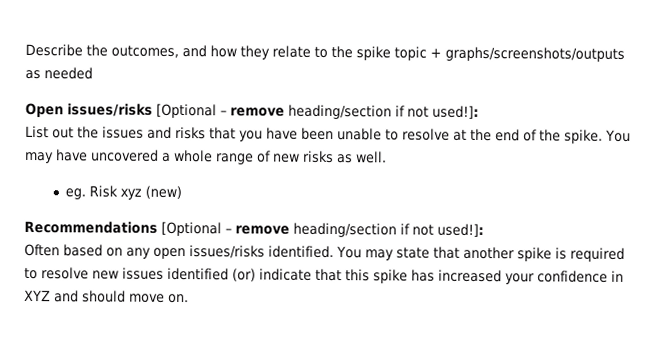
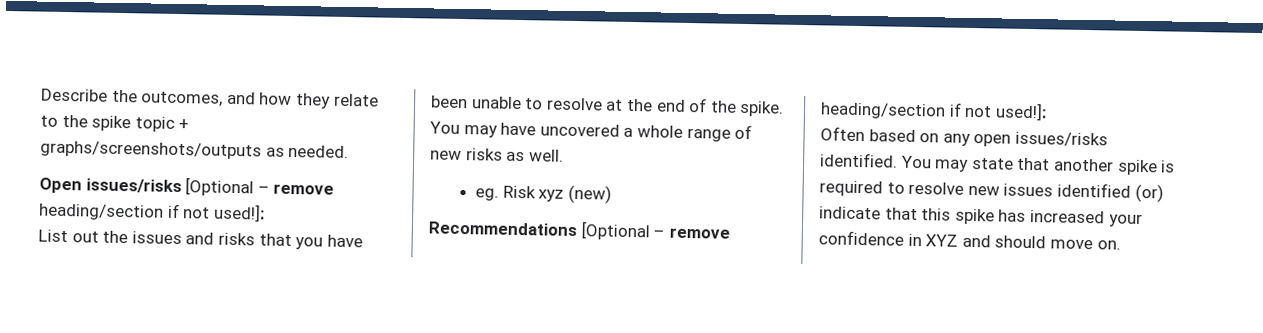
[44,67,93,80] needed -> [288,144,350,159] needed.

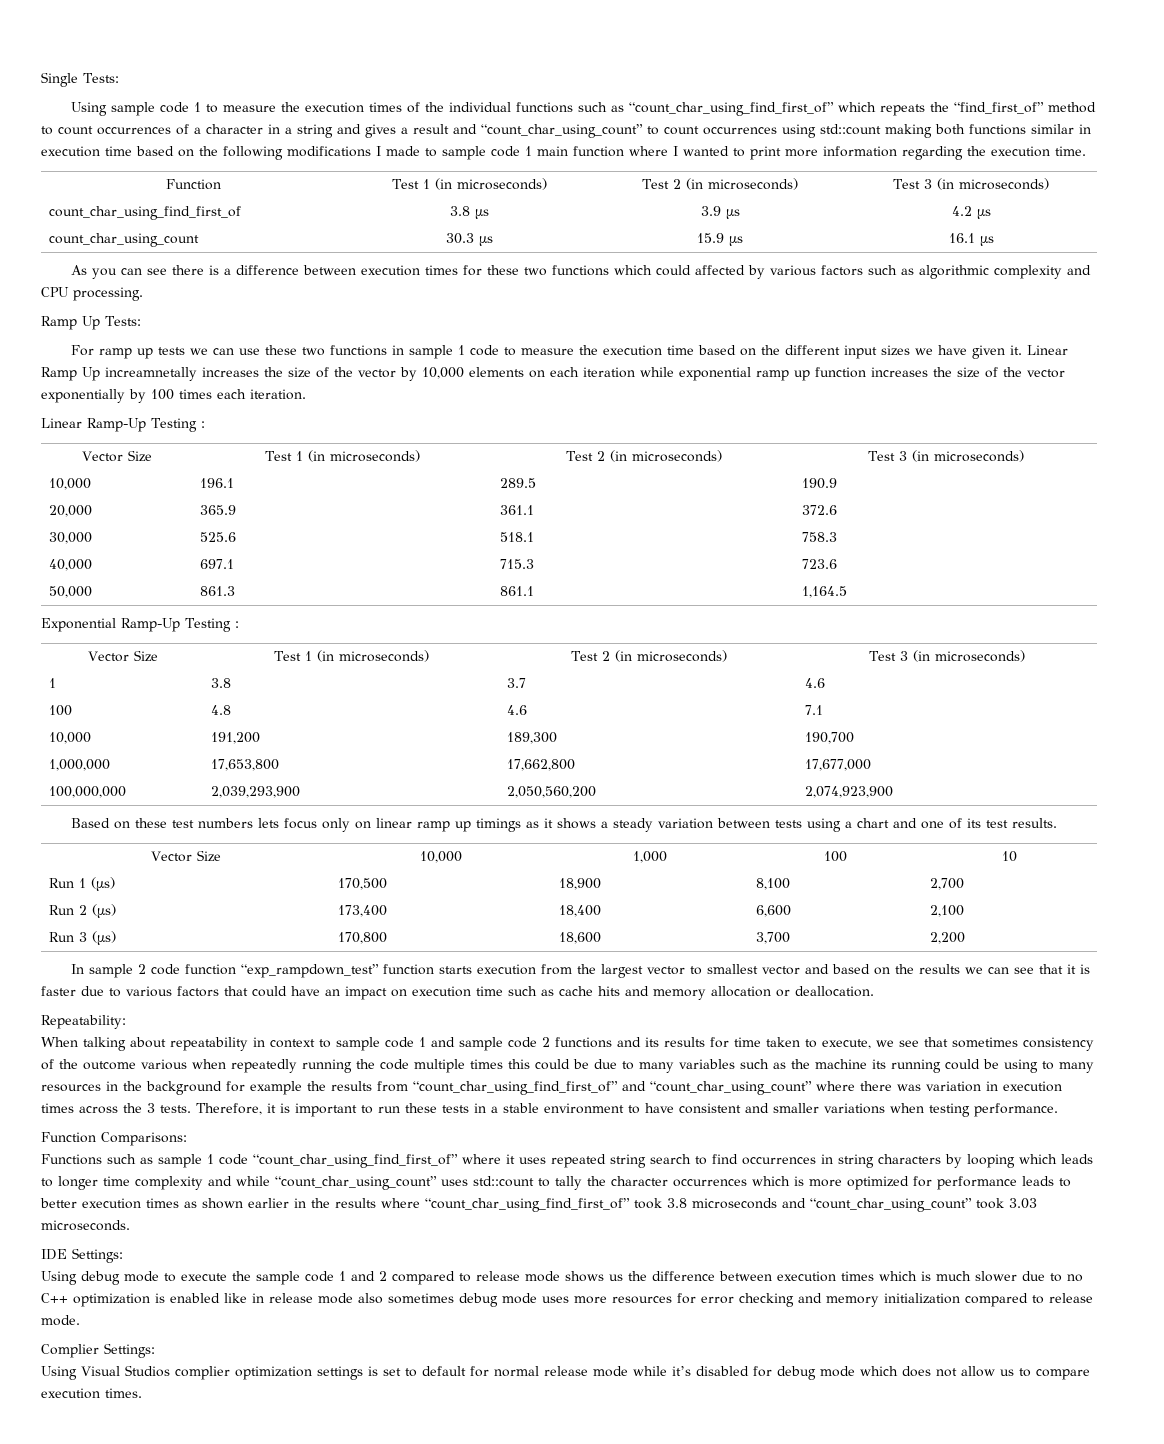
[41,88,379,109] [40,114,190,132] [40,140,350,160] [39,177,335,197] [38,203,265,223] [38,229,363,250] [431,95,785,117] [429,121,753,142] [430,148,564,162] [474,184,612,204] [428,221,730,241] [820,102,1047,122] [820,126,1108,147] [820,152,1176,176] [819,180,1164,203] [819,206,1143,228] [818,230,1121,250] Describe the outcomes, and how they relate to the spike topic + graphs/screenshots/outputs as needed. // Open issues/risks [Optional – remove heading/section if not used!]: // List out the issues and risks that you have been unable to resolve at the end of the spike. You may have uncovered a whole range of new risks as well. // eg. Risk xyz (new) // Recommendations [Optional – remove heading/section if not used!]: // Often based on any open issues/risks identified. You may state that another spike is required to resolve new issues identified (or) indicate that this spike has increased your confidence in XYZ and should move on. -> [41,72,119,87] [70,102,1096,116] [41,124,1091,138] [41,146,1086,160] [165,179,221,190] [392,178,547,190] [642,178,798,190] [893,178,1049,190] [49,206,242,220] [450,206,489,219] [700,206,740,219] [951,206,991,219] [49,233,200,247] [446,233,493,246] [697,233,743,246] [948,233,994,246] [70,265,1091,279] [41,287,143,301] [41,316,141,330] [70,345,1068,359] [41,367,1065,381] [41,389,306,403] [41,418,205,432] [82,450,152,462] [265,450,420,462] [565,450,722,462] [867,450,1024,462] [49,478,92,490] [200,478,235,488] [500,478,537,488] [802,478,838,489] [49,505,93,517] [200,505,237,515] [500,505,535,515] [802,505,838,515] [49,532,93,544] [200,532,237,542] [500,532,535,542] [802,532,838,542] [49,559,93,571] [200,559,235,569] [500,559,535,569] [802,559,838,569] [49,586,93,598] [200,586,236,596] [500,586,535,596] [802,586,848,598] [41,618,239,632] [87,650,158,662] [274,650,429,662] [570,650,727,662] [869,650,1025,662] [49,678,57,688] [211,678,232,688] [507,678,527,688] [805,678,826,688] [49,705,73,716] [211,705,232,715] [507,705,528,715] [805,705,824,715] [49,732,92,744] [211,732,261,744] [507,732,558,744] [805,732,855,744] [49,759,111,771] [211,759,280,771] [507,759,576,771] [805,759,872,771] [49,786,127,798] [211,786,301,798] [507,786,597,798] [805,786,894,798] [70,818,1057,832] [151,850,221,862] [420,851,462,863] [633,851,667,863] [824,851,847,862] [1002,851,1017,862] [49,877,116,891] [338,878,388,890] [559,878,602,890] [756,878,791,890] [930,878,965,890] [49,904,117,918] [338,905,388,917] [559,905,602,917] [756,905,792,917] [930,905,965,917] [49,931,117,945] [338,932,388,944] [559,932,602,944] [756,932,791,944] [930,932,966,944] [70,964,1090,978] [41,986,874,1000] [41,1015,126,1029] [41,1037,1094,1051] [41,1059,1094,1073] [41,1081,1062,1095] [41,1103,1058,1117] [41,1132,187,1146] [41,1154,1093,1168] [41,1176,1071,1190] [40,1198,1037,1212] [41,1220,130,1231] [41,1248,123,1263] [41,1271,1083,1285] [41,1293,1093,1307] [41,1315,80,1326] [41,1343,155,1358] [41,1365,1090,1380] [41,1388,142,1399] Single Tests: // Using sample code 1 to measure the execution times of the individual functions such as “count_char_using_find_first_of” which repeats the “find_first_of” method to count occurrences of a character in a string and gives a result and “count_char_using_count” to count occurrences using std::count making both functions similar in execution time based on the following modifications I made to sample code 1 main function where I wanted to print more information regarding the execution time. // Function | Test 1 (in microseconds) | Test 2 (in microseconds) | Test 3 (in microseconds) // count_char_using_find_first_of | 3.8 µs | 3.9 µs | 4.2 µs // count_char_using_count | 30.3 µs | 15.9 µs | 16.1 µs // As you can see there is a difference between execution times for these two functions which could affected by various factors such as algorithmic complexity and CPU processing. // Ramp Up Tests: // For ramp up tests we can use these two functions in sample 1 code to measure the execution time based on the different input sizes we have given it. Linear Ramp Up increamnetally increases the size of the vector by 10,000 elements on each iteration while exponential ramp up function increases the size of the vector exponentially by 100 times each iteration. // Linear Ramp-Up Testing : // Vector Size | Test 1 (in microseconds) | Test 2 (in microseconds) | Test 3 (in microseconds) // 10,000 | 196.1 | 289.5 | 190.9 // 20,000 | 365.9 | 361.1 | 372.6 // 30,000 | 525.6 | 518.1 | 758.3 // 40,000 | 697.1 | 715.3 | 723.6 // 50,000 | 861.3 | 861.1 | 1,164.5 // Exponential Ramp-Up Testing : // Vector Size | Test 1 (in microseconds) | Test 2 (in microseconds) | Test 3 (in microseconds) // 1 | 3.8 | 3.7 | 4.6 // 100 | 4.8 | 4.6 | 7.1 // 10,000 | 191,200 | 189,300 | 190,700 // 1,000,000 | 17,653,800 | 17,662,800 | 17,677,000 // 100,000,000 | 2,039,293,900 | 2,050,560,200 | 2,074,923,900 // Based on these test numbers lets focus only on linear ramp up timings as it shows a steady variation between tests using a chart and one of its test results. // Vector Size | 10,000 | 1,000 | 100 | 10 // Run 1 (μs) | 170,500 | 18,900 | 8,100 | 2,700 // Run 2 (μs) | 173,400 | 18,400 | 6,600 | 2,100 // Run 3 (μs) | 170,800 | 18,600 | 3,700 | 2,200 // In sample 2 code function “exp_rampdown_test” function starts execution from the largest vector to smallest vector and based on the results we can see that it is faster due to various factors that could have an impact on execution time such as cache hits and memory allocation or deallocation. // Repeatability: // When talking about repeatability in context to sample code 1 and sample code 2 functions and its results for time taken to execute, we see that sometimes consistency of the outcome various when repeatedly running the code multiple times this could be due to many variables such as the machine its running could be using to many resources in the background for example the results from “count_char_using_find_first_of” and “count_char_using_count” where there was variation in execution times across the 3 tests. Therefore, it is important to run these tests in a stable environment to have consistent and smaller variations when testing performance. // Function Comparisons: // Functions such as sample 1 code “count_char_using_find_first_of” where it uses repeated string search to find occurrences in string characters by looping which leads to longer time complexity and while “count_char_using_count” uses std::count to tally the character occurrences which is more optimized for performance leads to better execution times as shown earlier in the results where “count_char_using_find_first_of” took 3.8 microseconds and “count_char_using_count” took 3.03 microseconds. // IDE Settings: // Using debug mode to execute the sample code 1 and 2 compared to release mode shows us the difference between execution times which is much slower due to no C++ optimization is enabled like in release mode also sometimes debug mode uses more resources for error checking and memory initialization compared to release mode. // Complier Settings: // Using Visual Studios complier optimization settings is set to default for normal release mode while it’s disabled for debug mode which does not allow us to compare execution times.

